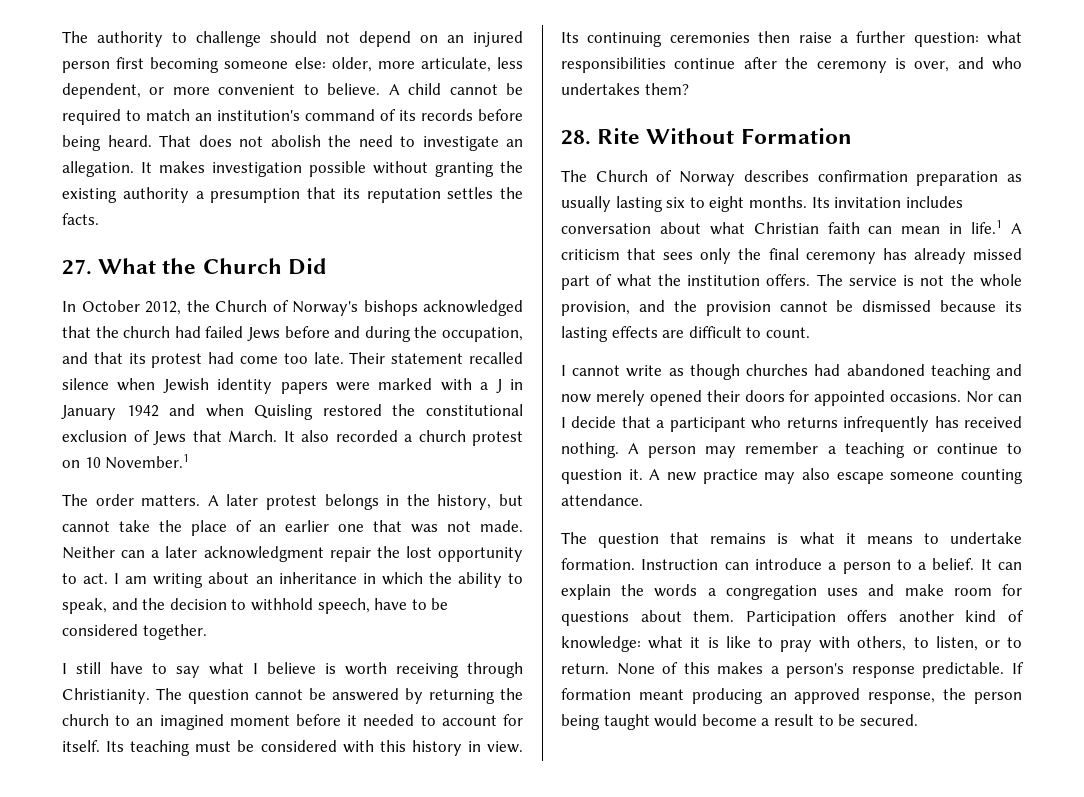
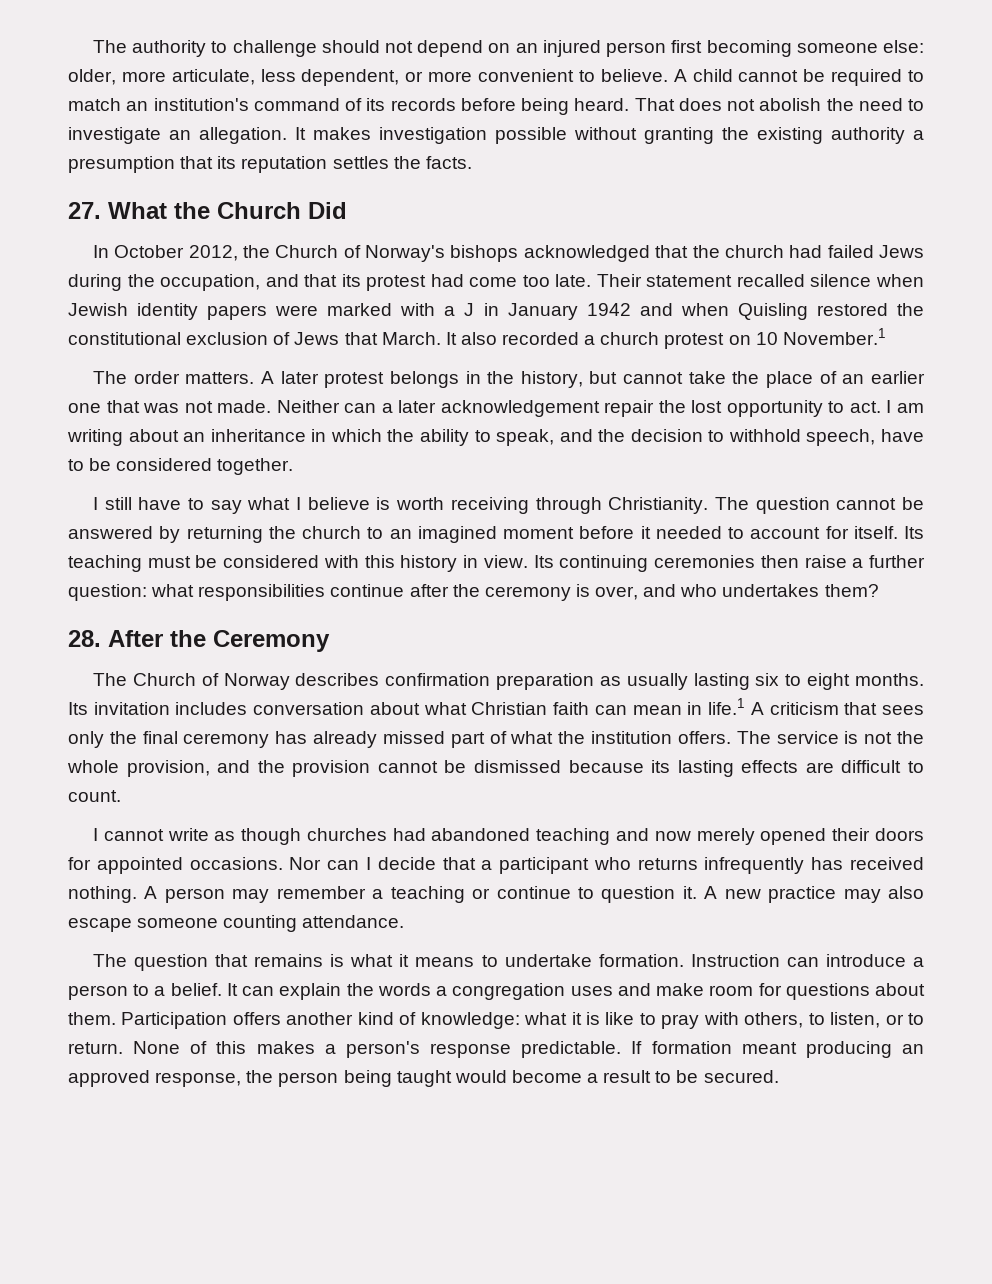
[284,326,361,338] before and -> (924, 251) none
[203,546,324,562] acknowledgment -> [440,400,600,417] acknowledgement
[597,128,852,144] Rite Without Formation -> [108,630,330,652] After the Ceremony

